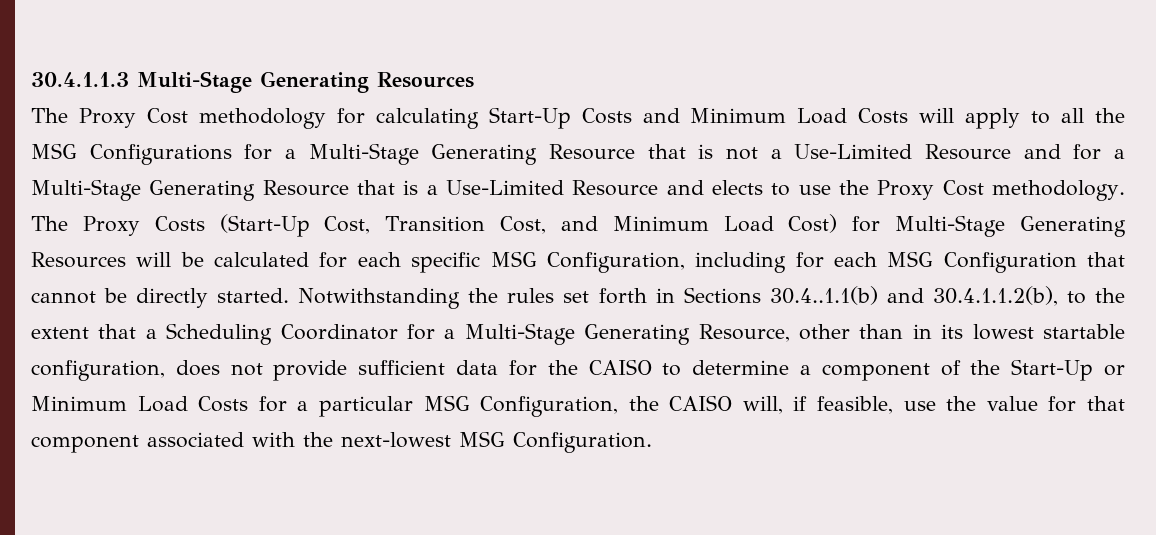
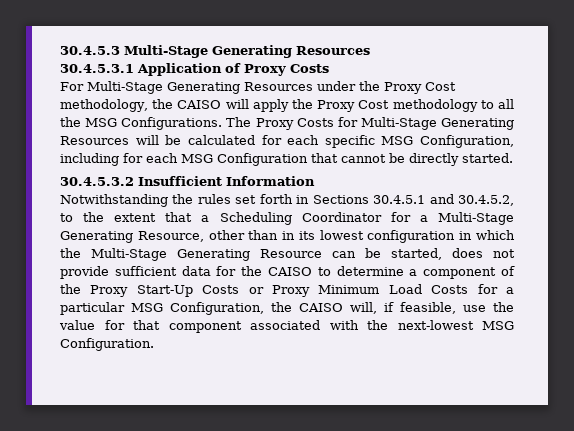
[31,72,129,87] 30.4.1.1.3 -> [60,46,120,55] 30.4.5.3
[31,107,1125,129] [31,143,1125,165] [31,179,1126,201] [31,214,838,237] The Proxy Cost methodology for calculating Start-Up Costs and Minimum Load Costs will apply to all the MSG Configurations for a Multi-Stage Generating Resource that is not a Use-Limited Resource and for a Multi-Stage Generating Resource that is a Use-Limited Resource and elects to use the Proxy Cost methodology. The Proxy Costs (Start-Up Cost, Transition Cost, and Minimum Load Cost) -> [60,63,329,76] [60,81,456,94] [60,99,514,112] [60,117,334,130] 30.4.5.3.1 Application of Proxy Costs // For Multi-Stage Generating Resources under the Proxy Cost methodology, the CAISO will apply the Proxy Cost methodology to all the MSG Configurations. The Proxy Costs
(290, 295) none -> [60,176,315,186] // 30.4.5.3.2 Insufficient Information //
[769,286,1058,306] 30.4..1.1(b) and 30.4.1.1.2(b), -> [373,194,515,206] 30.4.5.1 and 30.4.5.2,
[1042,324,1125,339] [31,360,165,381] startable configuration, -> [367,230,515,243] [60,248,442,261] configuration in which the Multi-Stage Generating Resource can be started,
[1011,359,1125,381] Start-Up or -> [90,285,310,297] Proxy Start-Up Costs or Proxy

